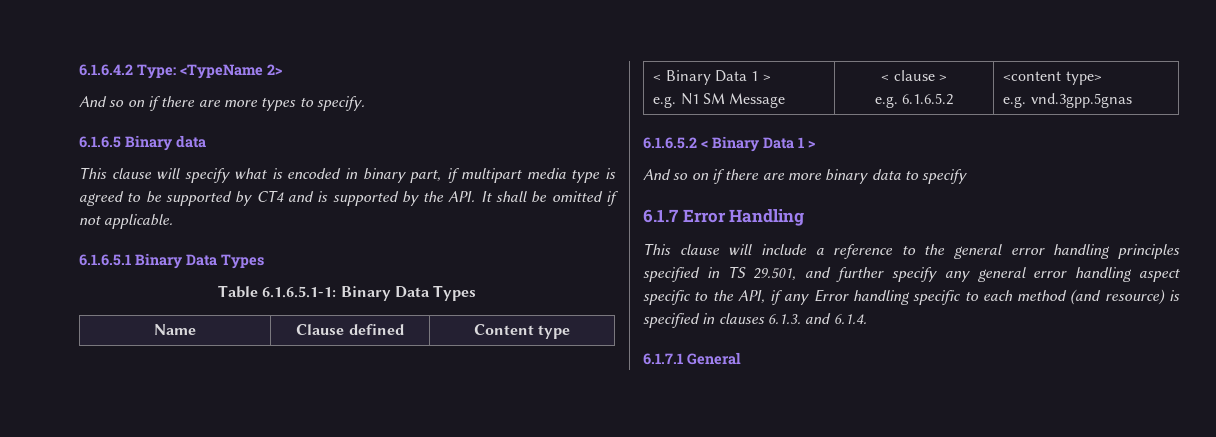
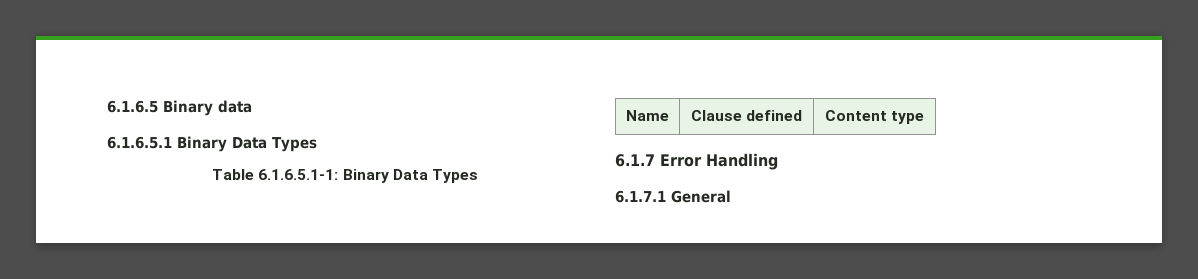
[79,64,282,79] [79,96,365,111] [79,135,206,151] [79,167,616,183] [79,190,619,206] [79,214,174,229] 6.1.6.4.2 Type: <TypeName 2> // And so on if there are more types to specify. // 6.1.6.5 Binary data // This clause will specify what is encoded in binary part, if multipart media type is agreed to be supported by CT4 and is supported by the API. It shall be omitted if not applicable. -> [107,100,252,116] 6.1.6.5 Binary data
[653,70,771,85] [653,93,786,108] [881,70,947,81] [874,93,954,108] [1003,71,1102,85] [1003,93,1132,108] [643,136,815,152] [643,169,968,184] [643,209,805,226] [643,243,1180,259] [643,266,1180,282] [643,289,1180,305] [643,313,867,328] // < Binary Data 1 > // e.g. N1 SM Message | < clause > // e.g. 6.1.6.5.2 | <content type> // e.g. vnd.3gpp.5gnas // 6.1.6.5.2 < Binary Data 1 > // And so on if there are more binary data to specify // 6.1.7 Error Handling // This clause will include a reference to the general error handling principles specified in TS 29.501, and further specify any general error handling aspect specific to the API, if any Error handling specific to each method (and resource) is specified in clauses 6.1.3. and 6.1.4. -> [615,153,778,170] // 6.1.7 Error Handling

